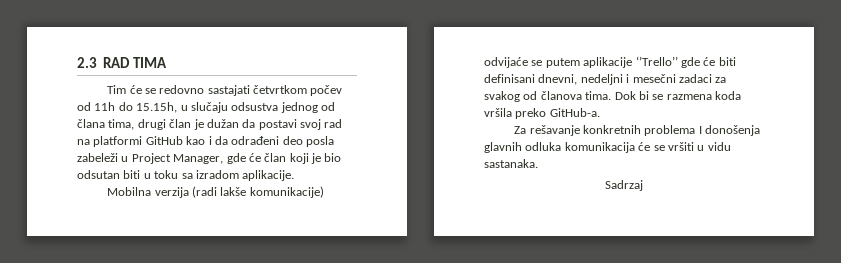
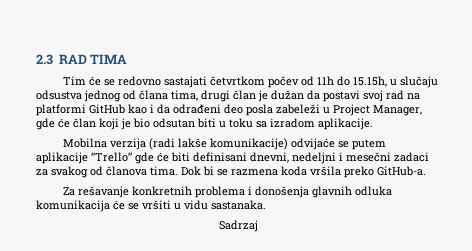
[698,126,702,134] I -> [248,186,253,195] i

